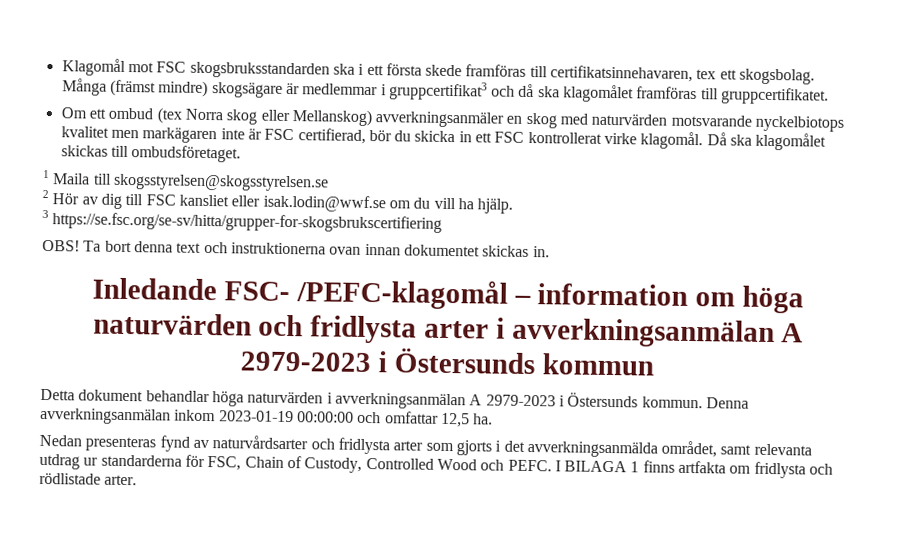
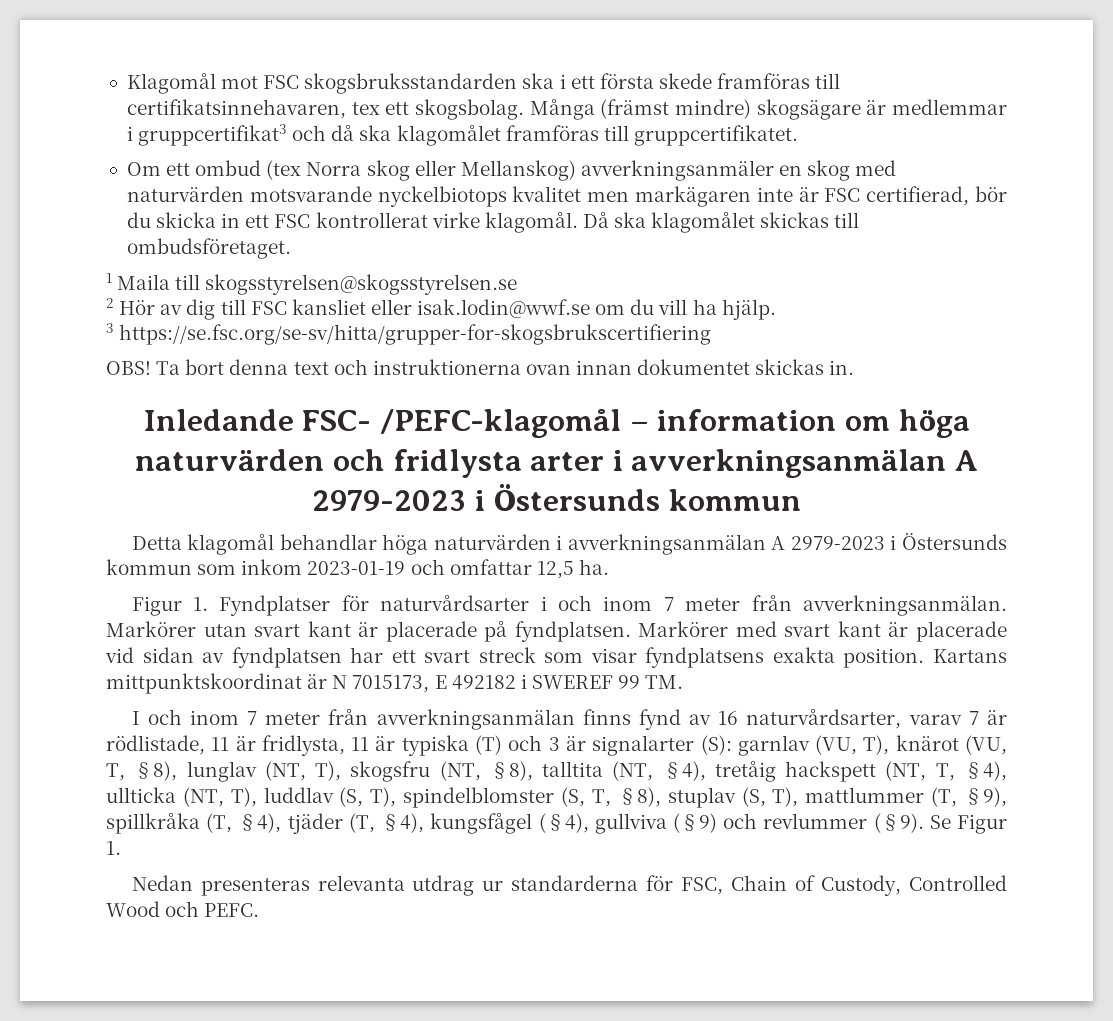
[78,389,144,402] dokument -> [187,534,275,555] klagomål
[641,396,749,409] [40,407,171,425] kommun. Denna avverkningsanmälan -> [106,559,237,575] kommun som
[296,411,354,423] 00:00:00 -> (406, 568) none
[39,434,752,458] Nedan presenteras fynd av naturvårdsarter och fridlysta arter som gjorts i det avverkningsanmälda området, samt -> [131,595,1007,616] [106,621,1008,642] [105,647,1007,668] [106,673,684,694] [131,709,1007,730] [106,735,1007,756] [106,761,1007,782] [106,787,1008,808] [106,813,1007,834] [106,841,121,855] [131,875,310,896] Figur 1. Fyndplatser för naturvårdsarter i och inom 7 meter från avverkningsanmälan. Markörer utan svart kant är placerade på fyndplatsen. Markörer med svart kant är placerade vid sidan av fyndplatsen har ett svart streck som visar fyndplatsens exakta position. Kartans mittpunktskoordinat är N 7015173, E 492182 i SWEREF 99 TM. // I och inom 7 meter från avverkningsanmälan finns fynd av 16 naturvårdsarter, varav 7 är rödlistade, 11 är fridlysta, 11 är typiska (T) och 3 är signalarter (S): garnlav (VU, T), knärot (VU, T, §8), lunglav (NT, T), skogsfru (NT, §8), talltita (NT, §4), tretåig hackspett (NT, T, §4), ullticka (NT, T), luddlav (S, T), spindelblomster (S, T, §8), stuplav (S, T), mattlummer (T, §9), spillkråka (T, §4), tjäder (T, §4), kungsfågel (§4), gullviva (§9) och revlummer (§9). Se Figur 1. // Nedan presenteras
[554,460,834,479] [39,472,138,486] I BILAGA 1 finns artfakta om fridlysta och rödlistade arter. -> (260, 910) none

